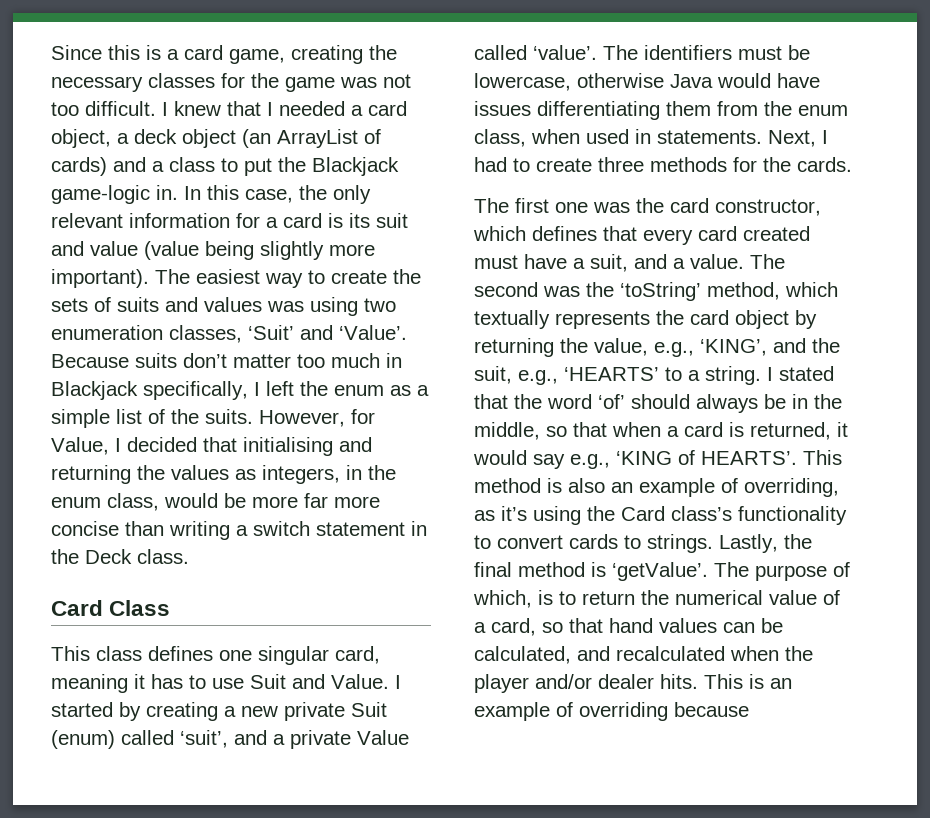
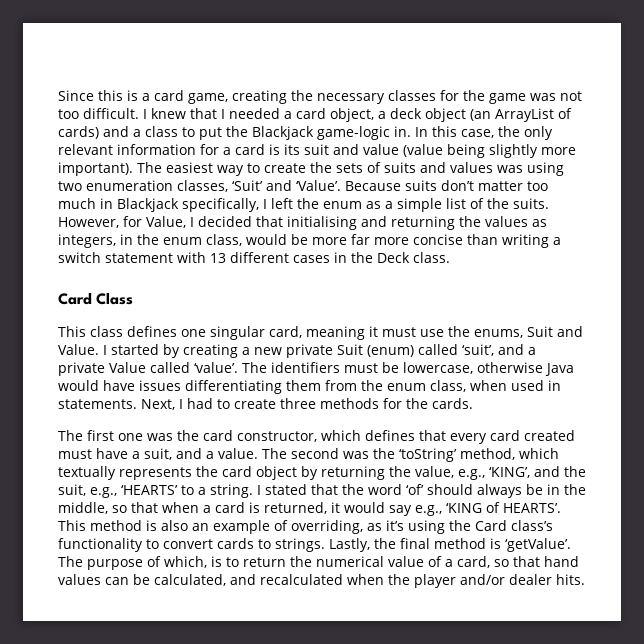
(405, 529) none -> [177,252,330,263] with 13 different cases
[151,674,244,689] has to use -> [382,326,523,338] must use the enums,
[704,674,792,689] [474,702,749,721] This is an example of overriding because -> (585, 579) none

